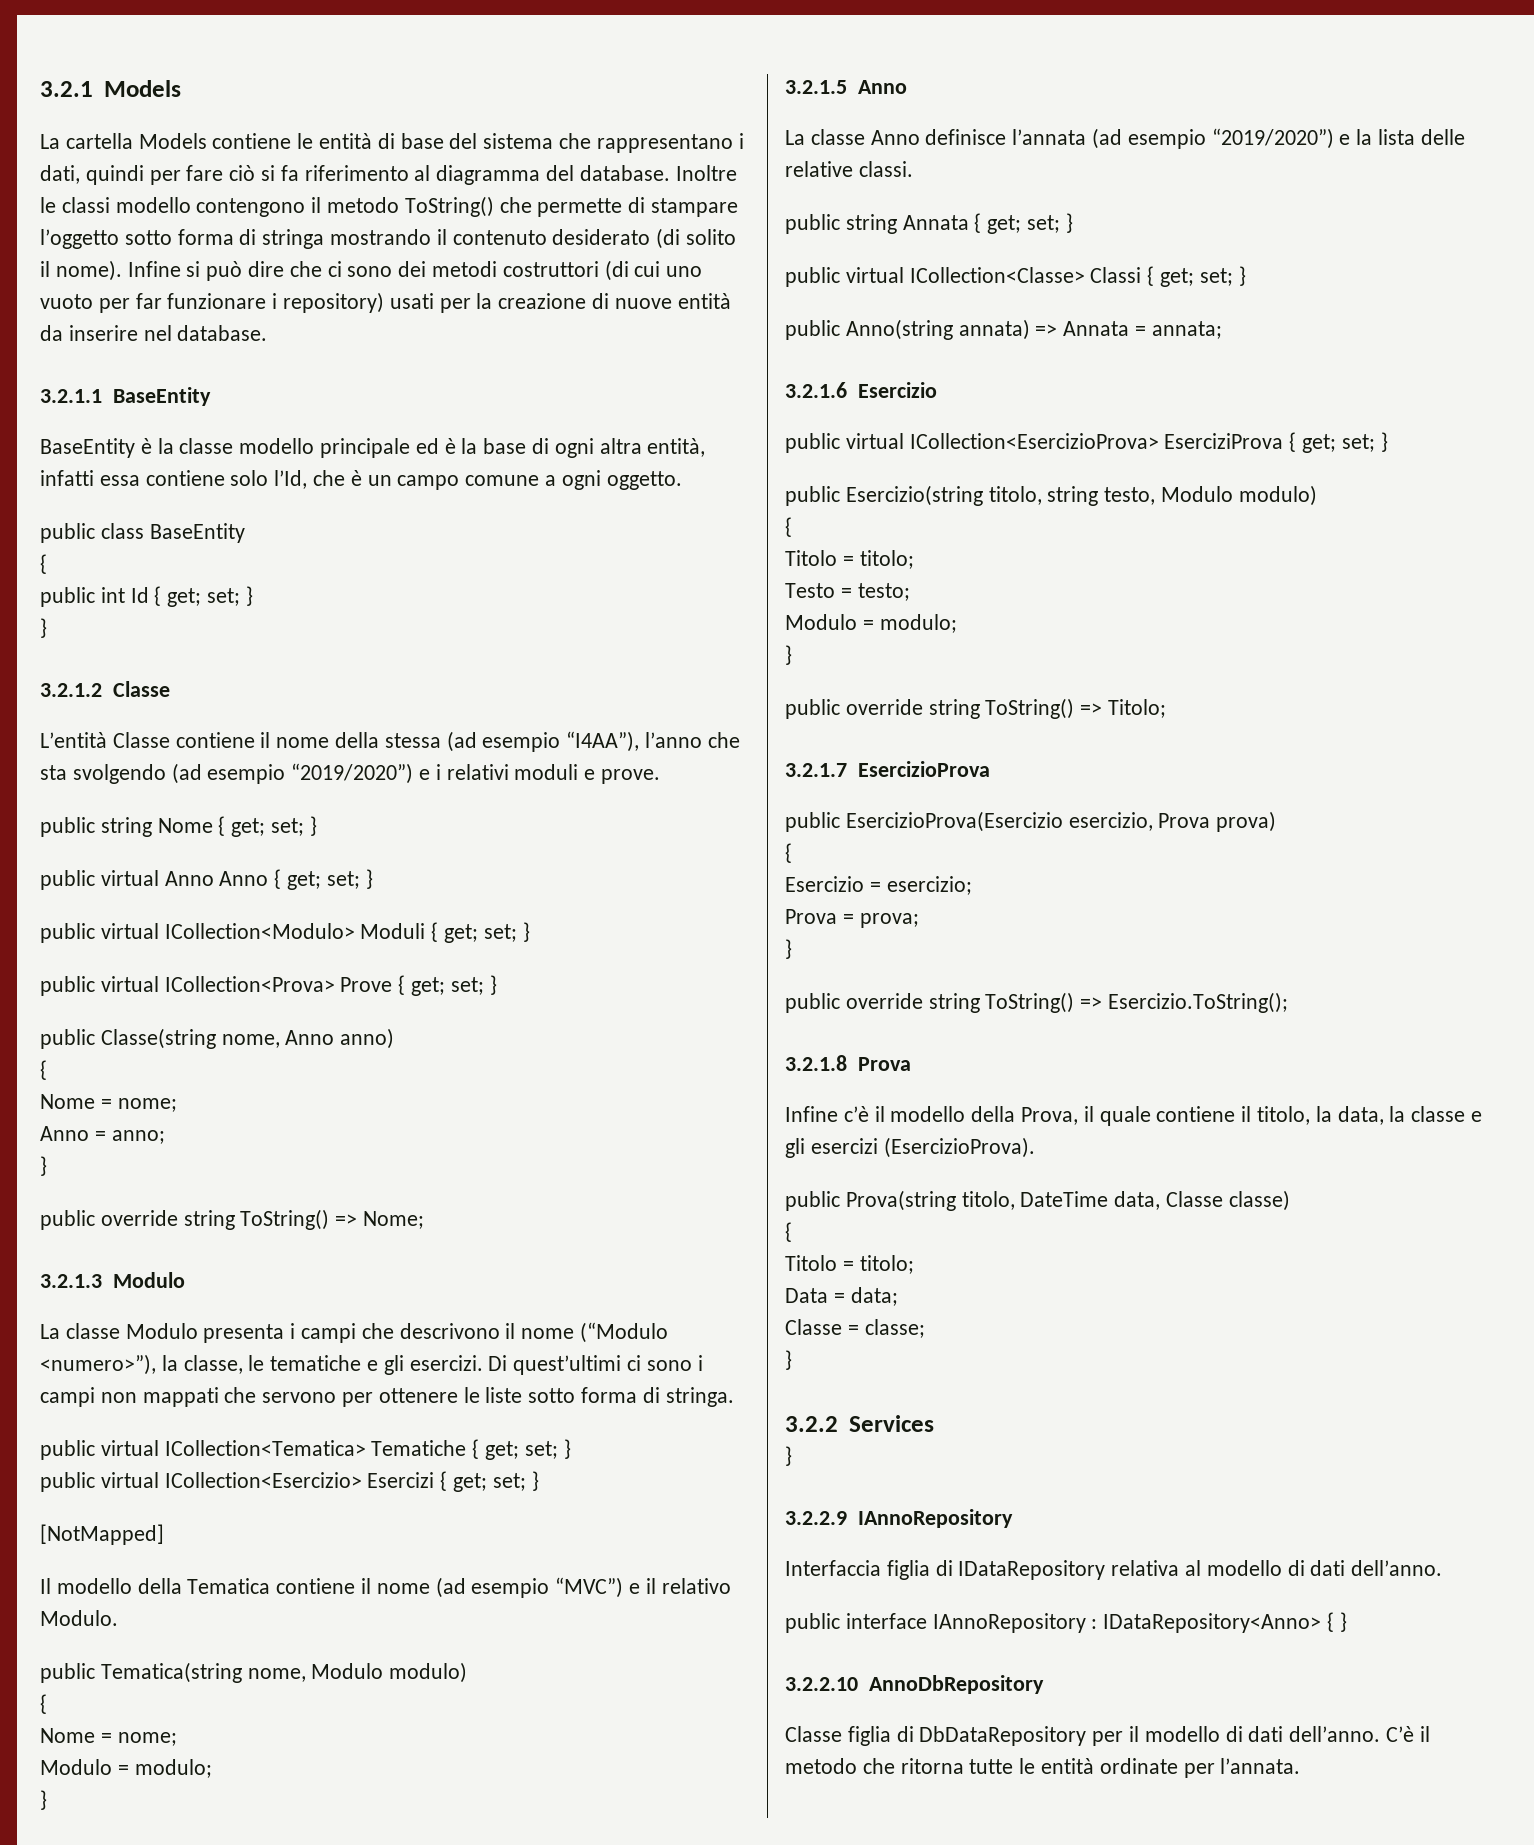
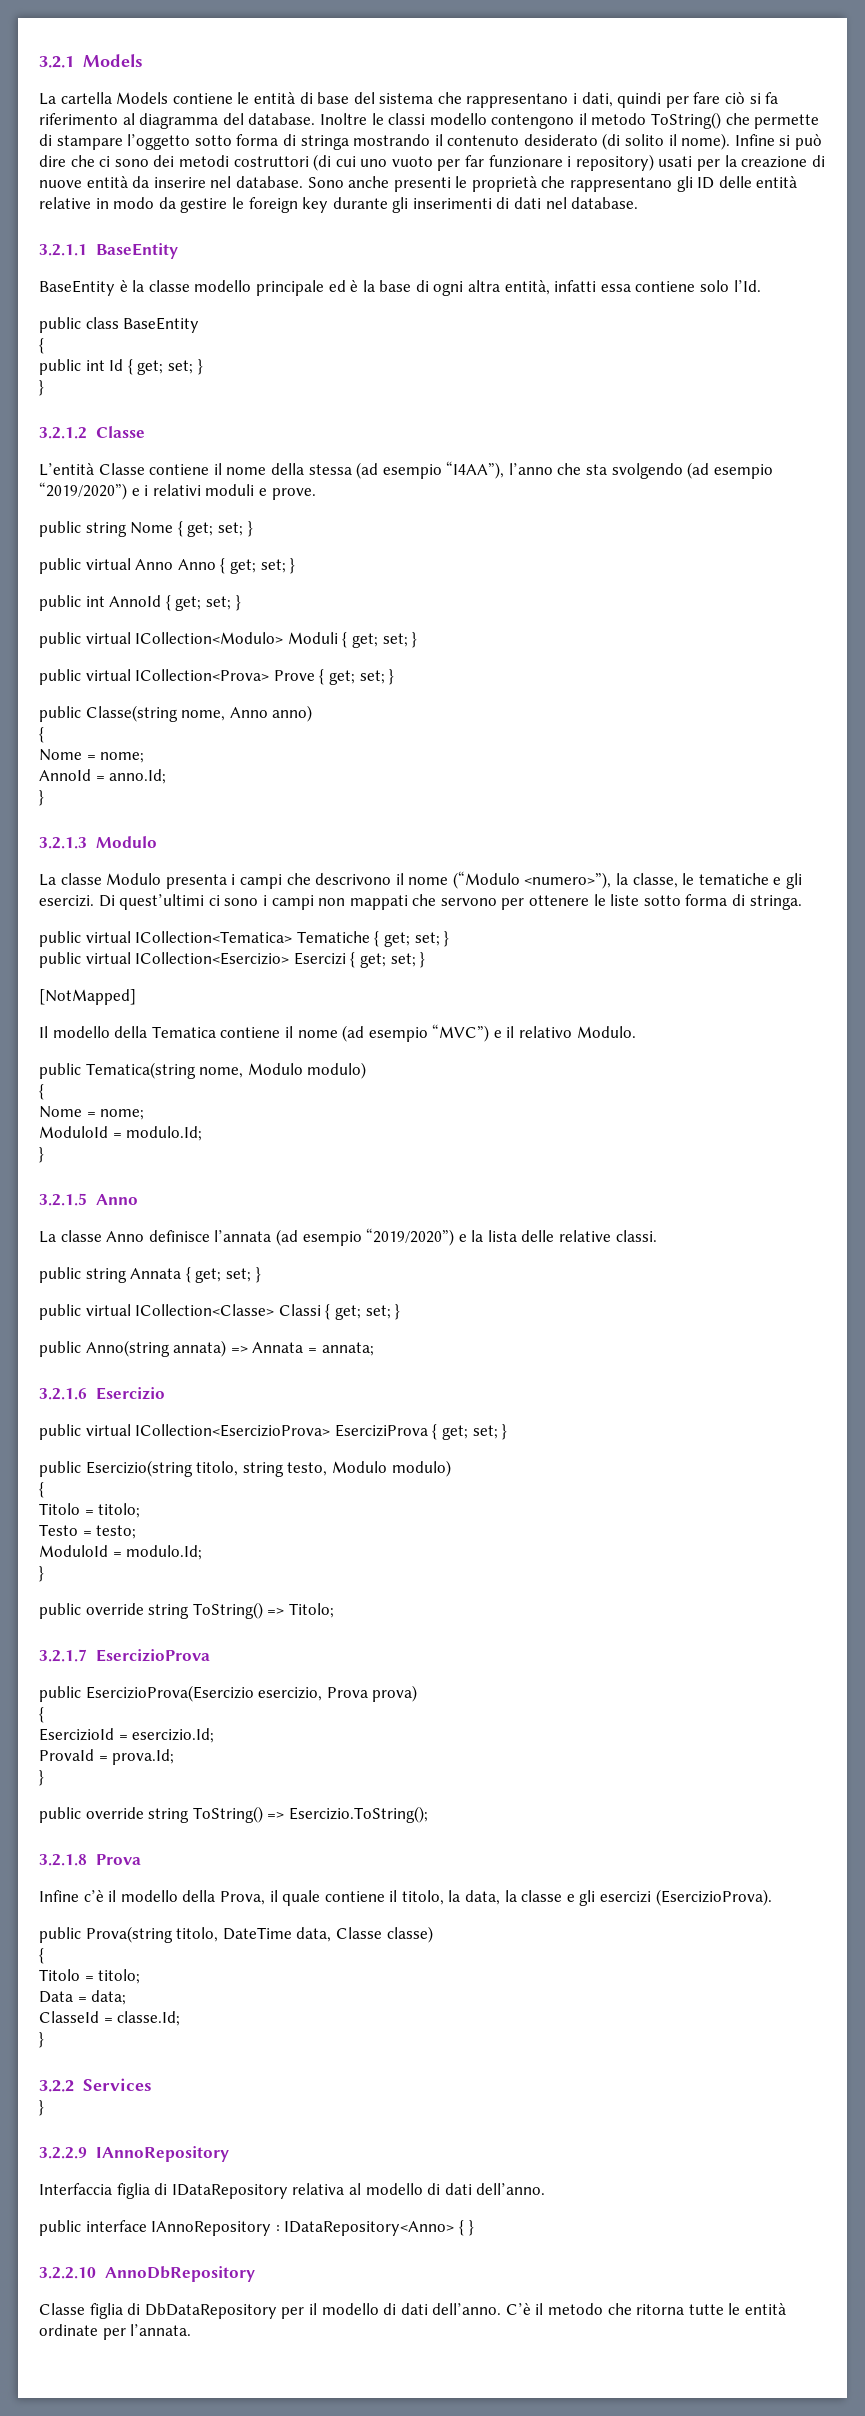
(268, 333) none -> [307,176,798,192] [39,197,639,213] Sono anche presenti le proprietà che rappresentano gli ID delle entità relative in modo da gestire le foreign key durante gli inserimenti di dati nel database.
[274,470,682,490] l’Id, che è un campo comune a ogni oggetto. -> [733,280,761,292] l’Id.
(373, 879) none -> [39,595,241,611] // public int AnnoId { get; set; }
[40,1126,165,1144] [40,1156,47,1176] [40,1209,425,1230] Anno = anno; // } // public override string ToString() => Nome; -> [39,769,167,784] [39,790,44,806] AnnoId = anno.Id; // }
[40,1759,212,1778] Modulo = modulo; -> [39,1126,203,1141] ModuloId = modulo.Id;
[785,614,957,633] Modulo = modulo; -> [39,1545,203,1560] ModuloId = modulo.Id;
[785,876,972,895] [785,909,919,928] Esercizio = esercizio; // Prova = prova; -> [39,1728,215,1743] [39,1749,175,1765] EsercizioId = esercizio.Id; // ProvaId = prova.Id;
[785,1319,925,1338] Classe = classe; -> [39,2011,181,2026] ClasseId = classe.Id;

